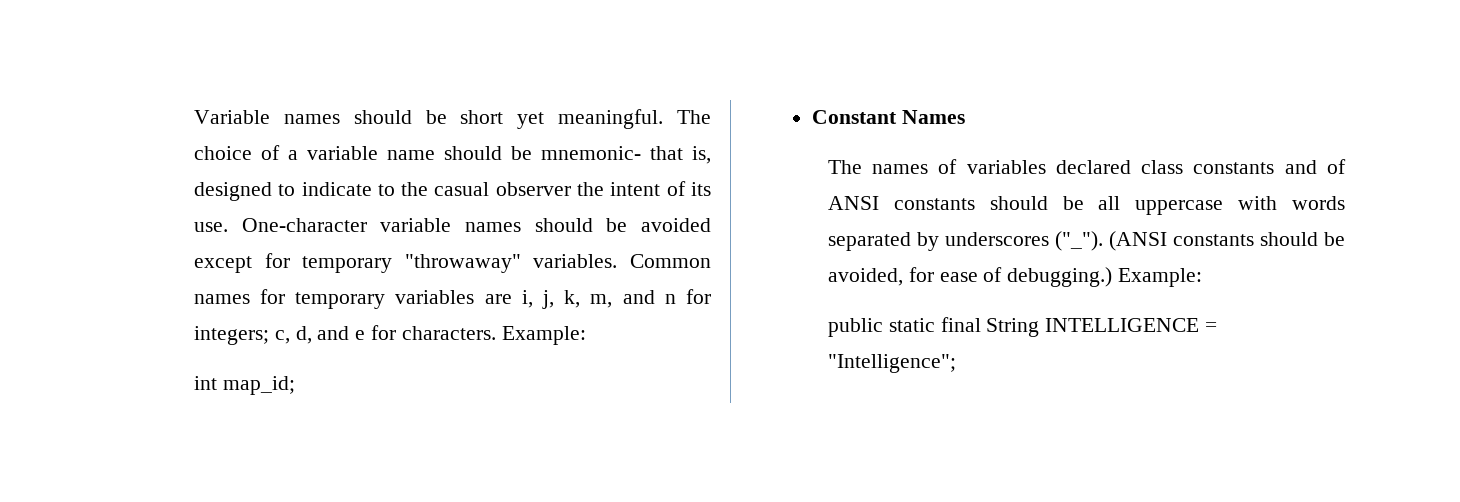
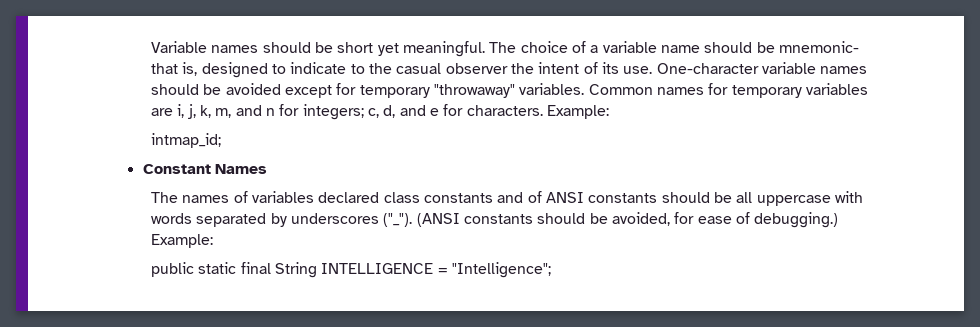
[193,376,295,395] int map_id; -> [151,133,222,148] intmap_id;

